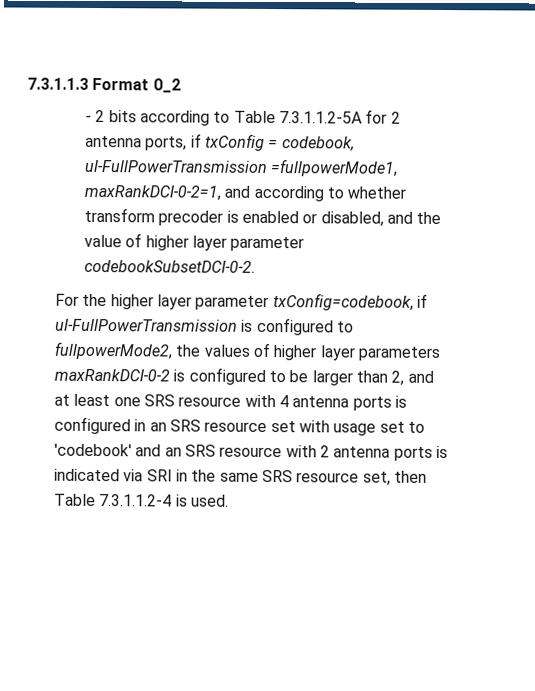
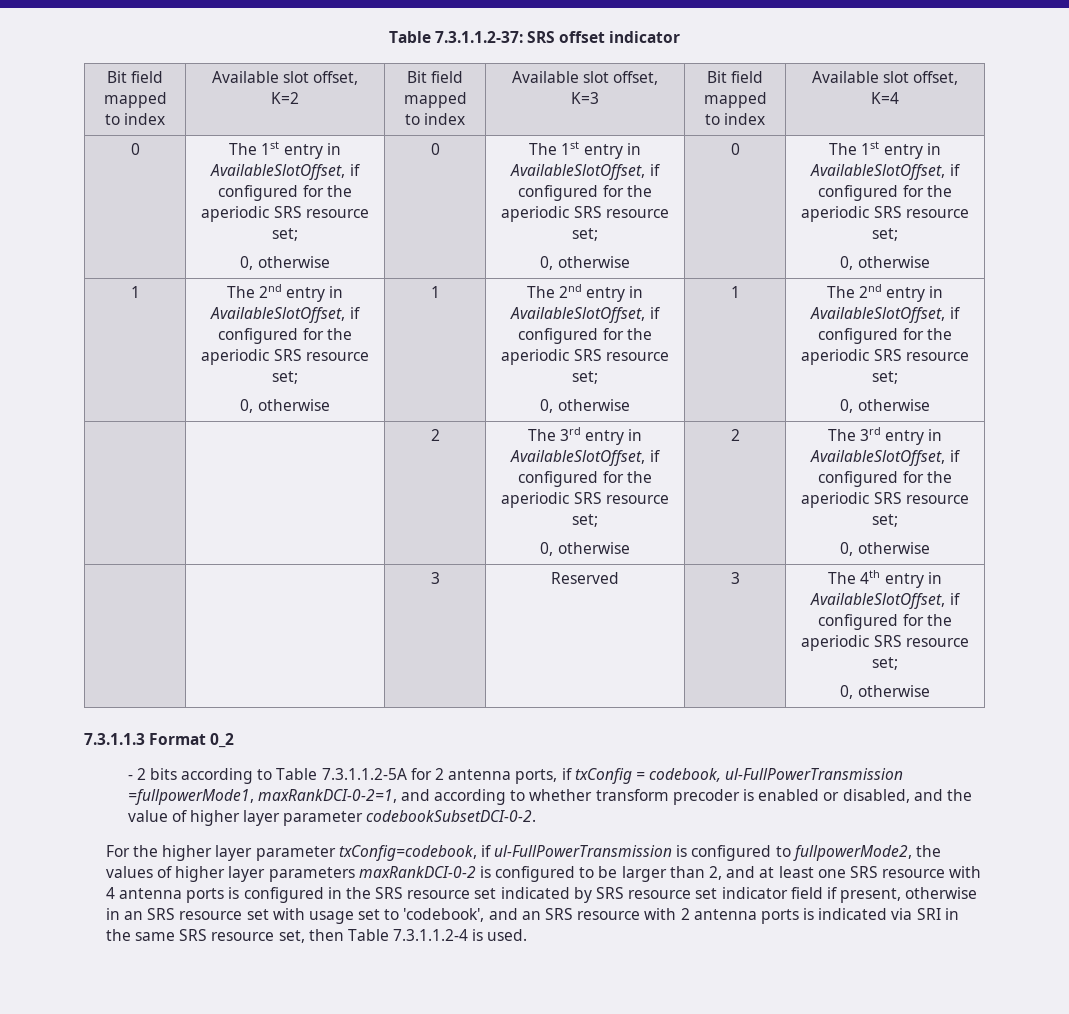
(27, 83) none -> [388,31,681,43] [106,71,164,83] [103,92,167,108] [104,113,166,125] [211,71,359,85] [271,92,299,104] [406,71,464,83] [403,92,467,108] [404,113,466,125] [511,71,659,85] [571,92,599,104] [706,71,764,83] [703,92,767,108] [704,113,766,125] [811,71,959,85] [871,92,899,104] [130,143,140,155] [229,141,341,159] [210,164,360,180] [218,185,352,201] [201,206,369,222] [272,228,298,241] [240,256,330,270] [430,143,440,155] [529,141,641,159] [510,164,660,180] [518,185,652,201] [501,206,669,222] [572,228,598,241] [540,256,630,270] [730,143,740,155] [829,141,941,159] [810,164,960,180] [818,185,952,201] [801,206,969,222] [872,228,898,241] [840,256,930,270] [130,286,140,298] [226,284,344,302] [210,307,360,323] [218,328,352,344] [201,349,369,365] [272,371,298,384] [240,399,330,413] [430,286,440,298] [526,284,644,302] [510,307,660,323] [518,328,652,344] [501,349,669,365] [572,371,598,384] [540,399,630,413] [730,286,740,298] [826,284,944,302] [810,307,960,323] [818,328,952,344] [801,349,969,365] [872,371,898,384] [840,399,930,413] [430,429,440,441] [527,427,643,445] [510,450,660,466] [518,471,652,487] [501,492,669,508] [572,514,598,527] [540,542,630,556] [730,429,740,441] [827,427,943,445] [810,450,960,466] [818,471,952,487] [801,492,969,508] [872,514,898,527] [840,542,930,556] [430,572,440,584] [551,572,619,584] [730,572,740,584] [828,570,942,588] [810,593,960,609] [818,614,952,630] [801,635,969,651] [872,657,898,670] [840,685,930,699] Table 7.3.1.1.2-37: SRS offset indicator // Bit field mapped to index | Available slot offset, K=2 | Bit field mapped to index | Available slot offset, K=3 | Bit field mapped to index | Available slot offset, K=4 // 0 | The 1st entry in AvailableSlotOffset, if configured for the aperiodic SRS resource set; // 0, otherwise | 0 | The 1st entry in AvailableSlotOffset, if configured for the aperiodic SRS resource set; // 0, otherwise | 0 | The 1st entry in AvailableSlotOffset, if configured for the aperiodic SRS resource set; // 0, otherwise // 1 | The 2nd entry in AvailableSlotOffset, if configured for the aperiodic SRS resource set; // 0, otherwise | 1 | The 2nd entry in AvailableSlotOffset, if configured for the aperiodic SRS resource set; // 0, otherwise | 1 | The 2nd entry in AvailableSlotOffset, if configured for the aperiodic SRS resource set; // 0, otherwise // | | 2 | The 3rd entry in AvailableSlotOffset, if configured for the aperiodic SRS resource set; // 0, otherwise | 2 | The 3rd entry in AvailableSlotOffset, if configured for the aperiodic SRS resource set; // 0, otherwise // | | 3 | Reserved | 3 | The 4th entry in AvailableSlotOffset, if configured for the aperiodic SRS resource set; // 0, otherwise //
(147, 425) none -> [345,887,978,903] [105,908,120,920] the SRS resource set indicated by SRS resource set indicator field if present, otherwise in
[54,443,133,457] 'codebook' -> [403,908,485,922] 'codebook',

